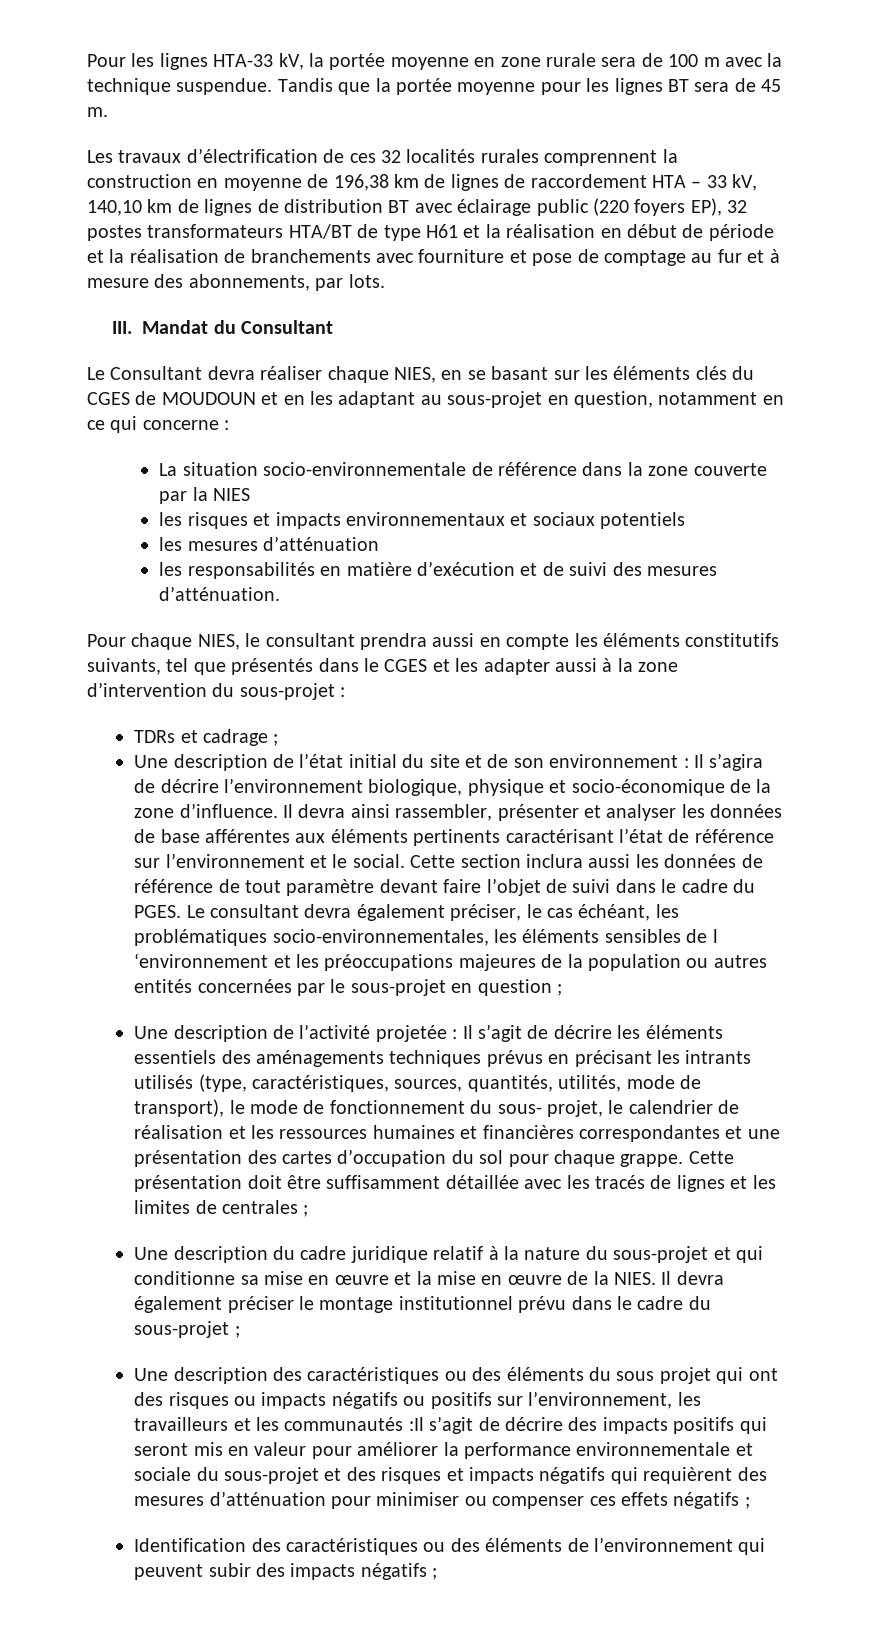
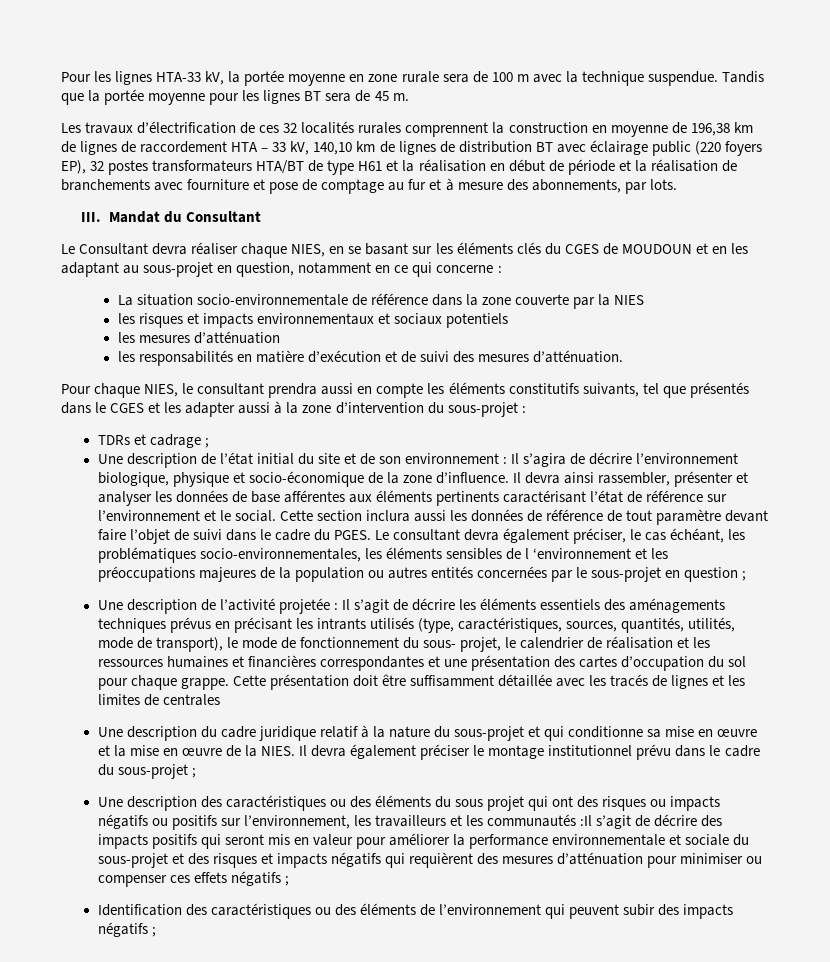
[303,1205,309,1217] ; -> (220, 700) none

